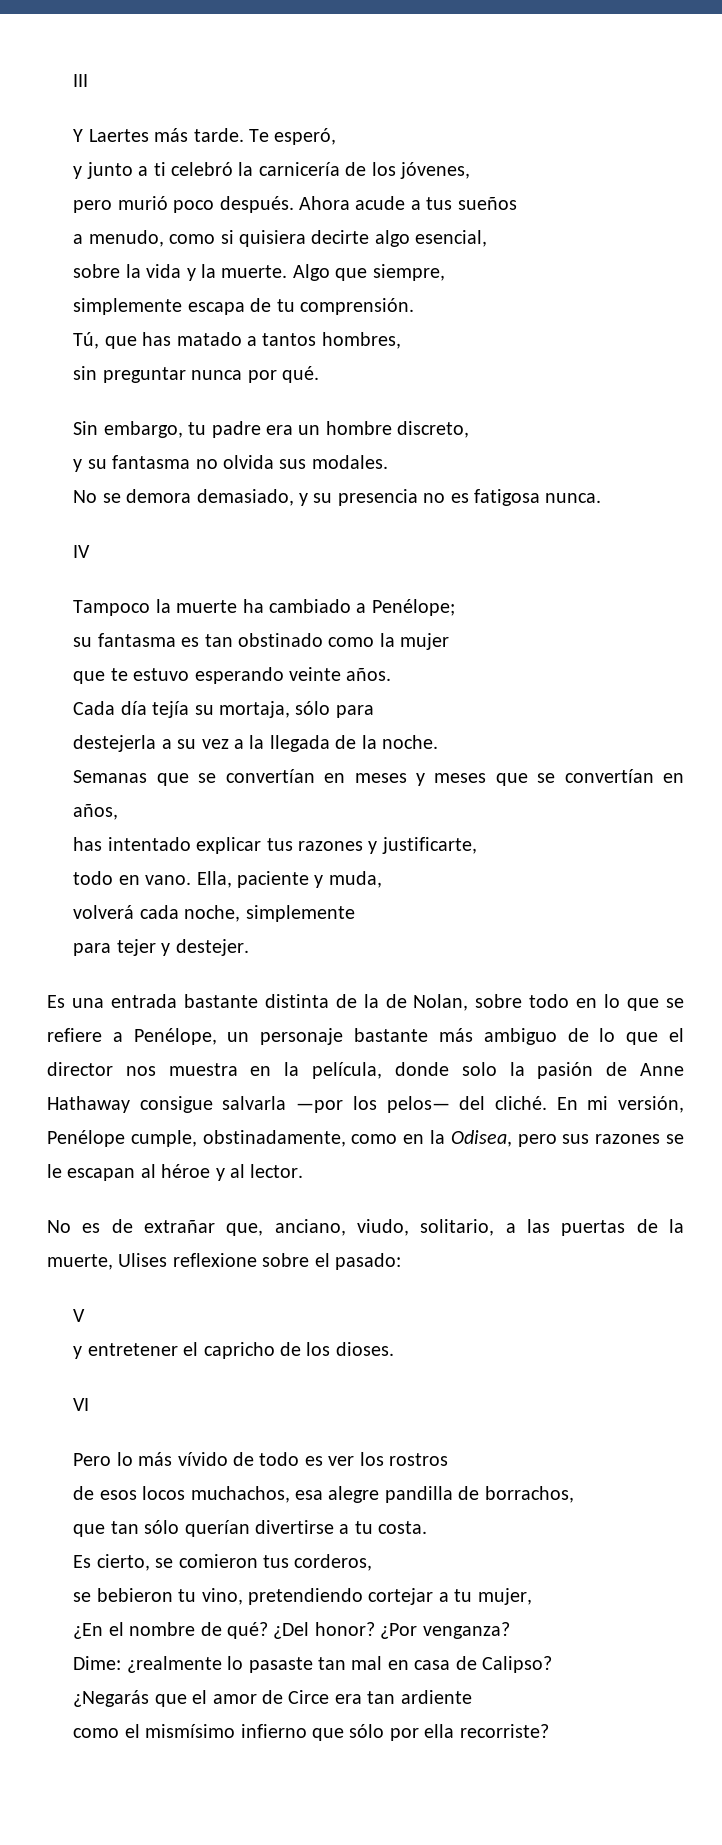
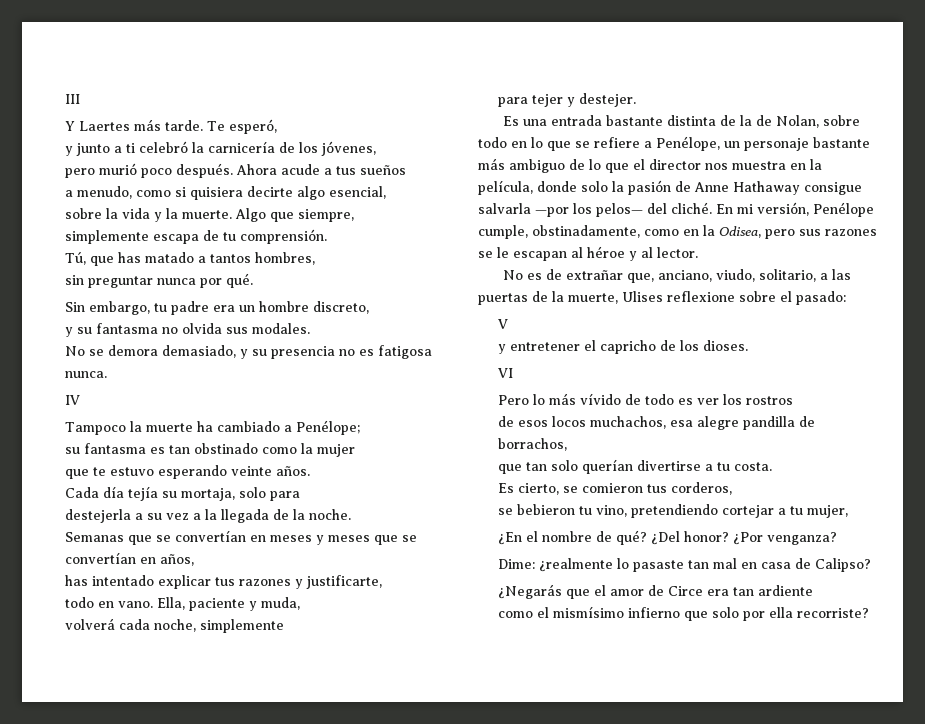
[295,701,331,715] sólo -> [239,487,267,498] solo
[144,1520,180,1534] sólo -> [551,460,579,471] solo
[349,1724,385,1738] sólo -> [712,607,740,618] solo

